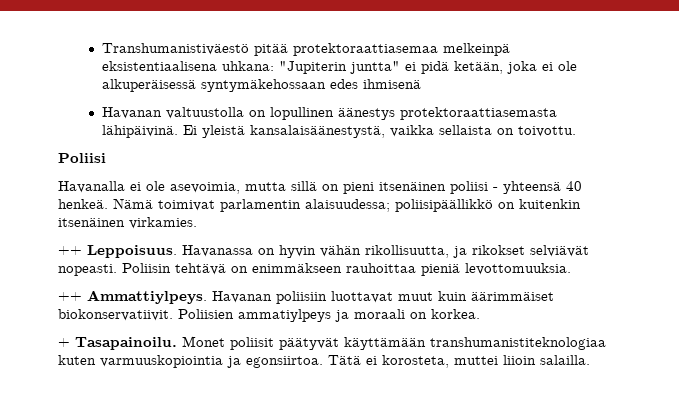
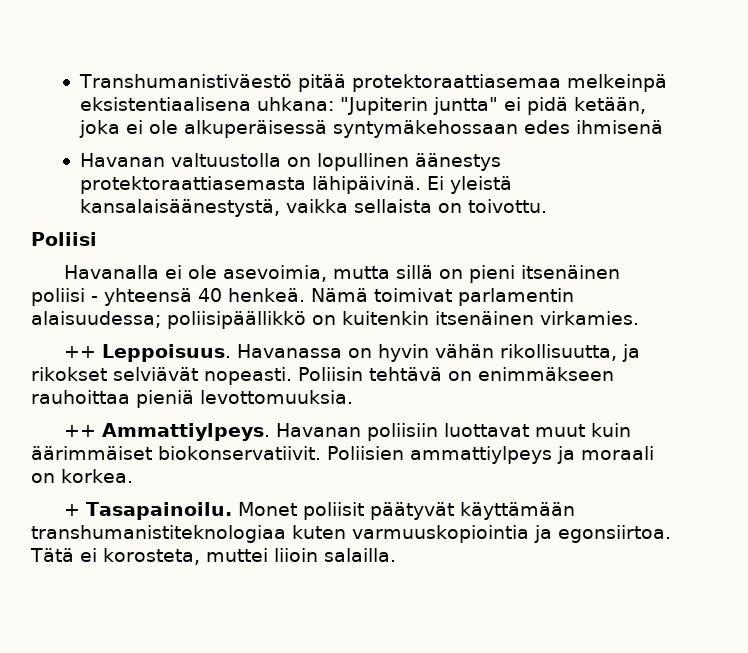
[238,309,331,322] ammatiylpeys -> [409,446,552,464] ammattiylpeys

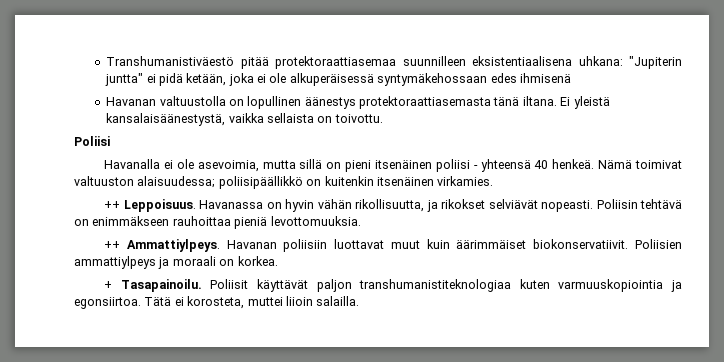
[567,74,668,92] melkeinpä -> [402,56,466,66] suunnilleen
[312,176,422,194] lähipäivinä. -> [493,96,557,106] tänä iltana.
[457,288,574,306] parlamentin -> [74,176,134,186] valtuuston
[238,502,576,520] Monet poliisit päätyvät käyttämään -> [210,279,352,292] Poliisit käyttävät paljon

